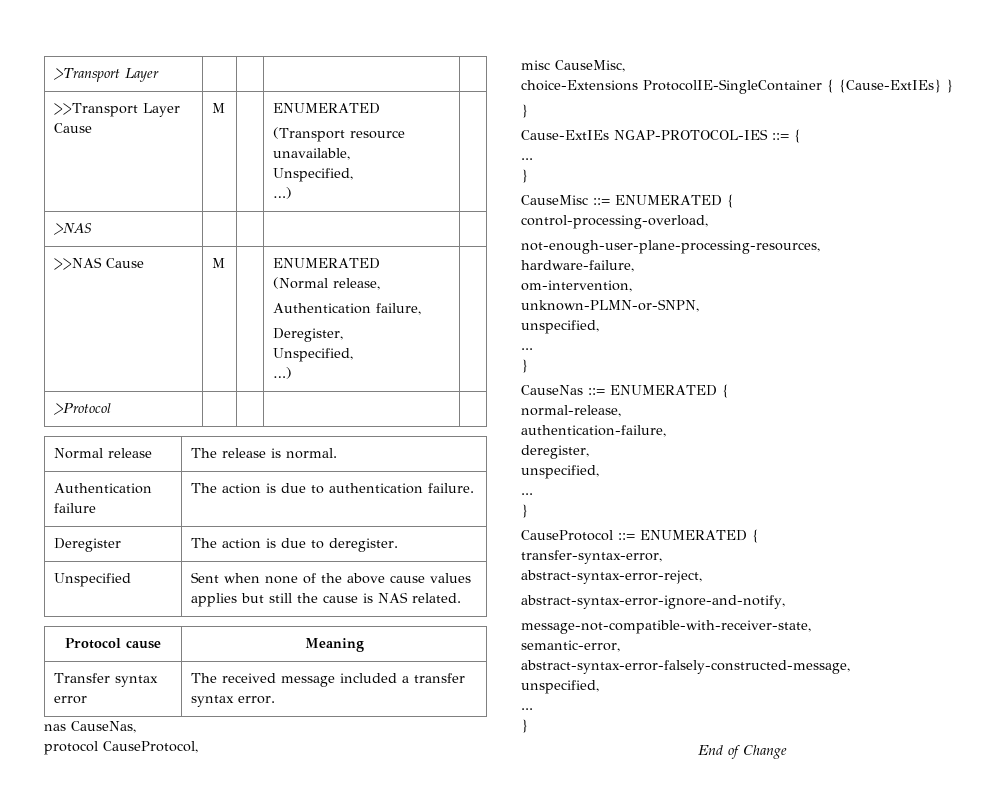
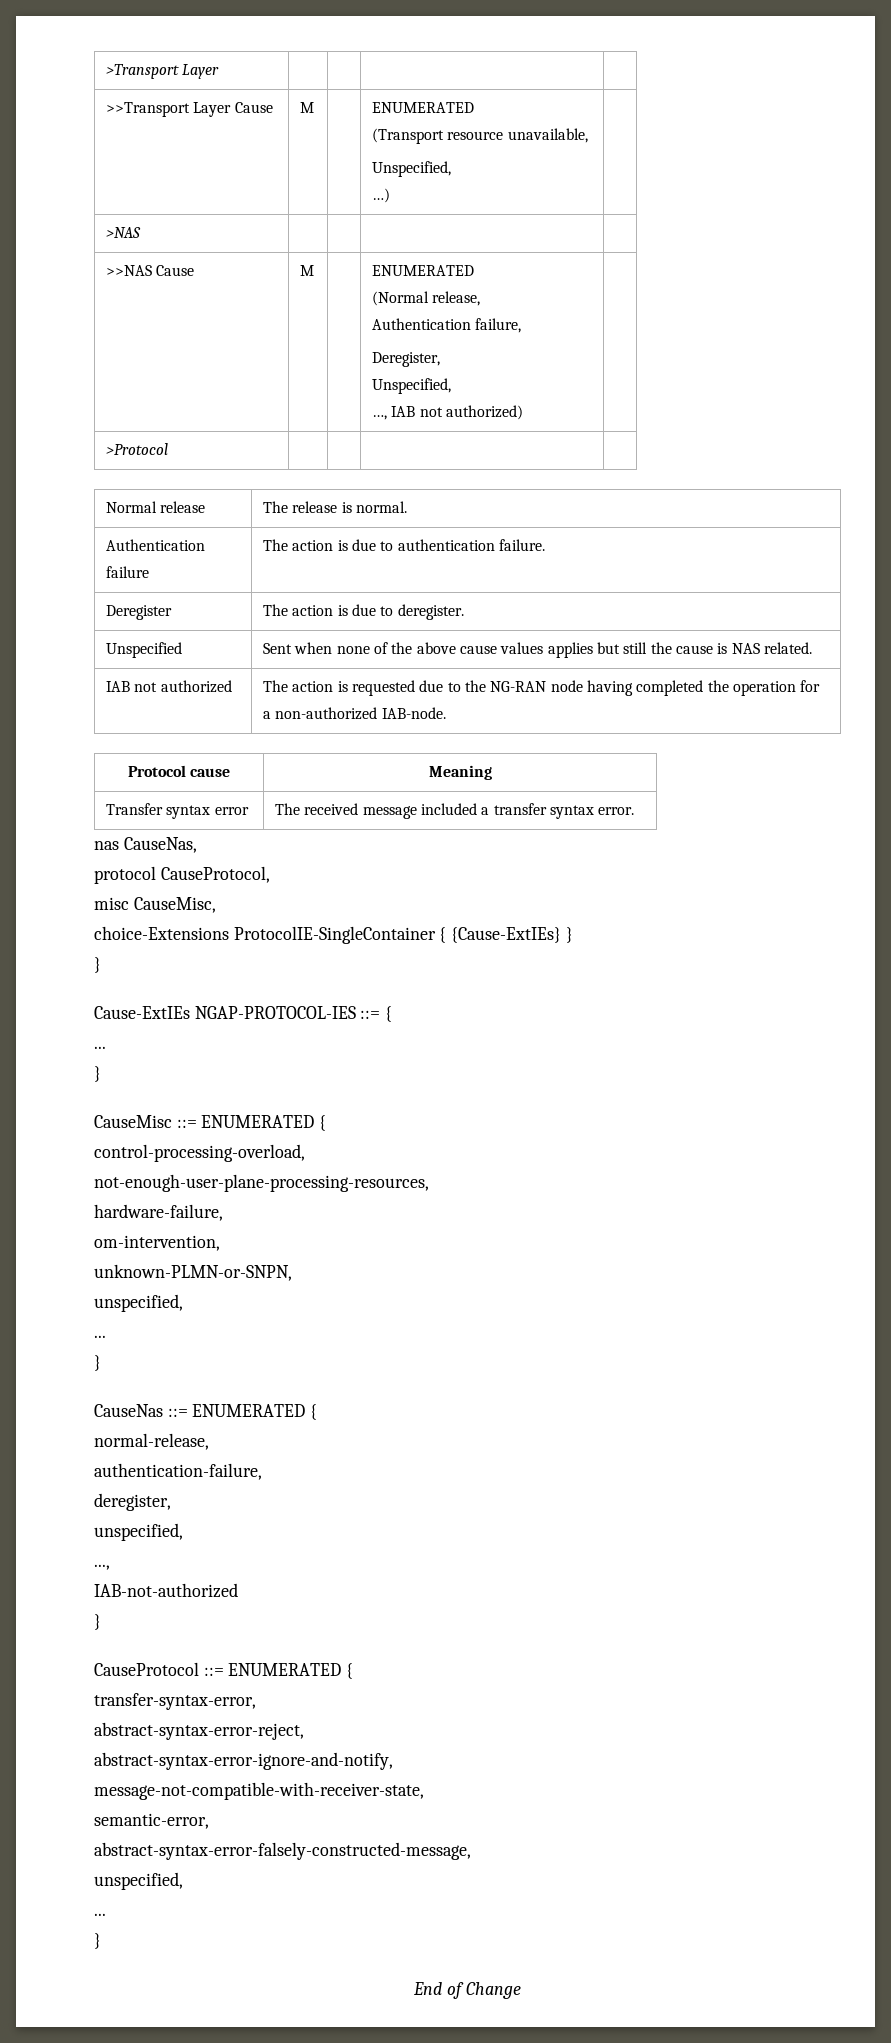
[272,367,292,379] …) -> [372,405,523,420] …, IAB not authorized)
(461, 598) none -> [106,680,232,693] [263,680,821,696] [263,707,446,720] // IAB not authorized | The action is requested due to the NG-RAN node having completed the operation for a non-authorized IAB-node.
[521,493,533,495] ... -> [94,1564,110,1570] [94,1583,238,1598] ..., // IAB-not-authorized

